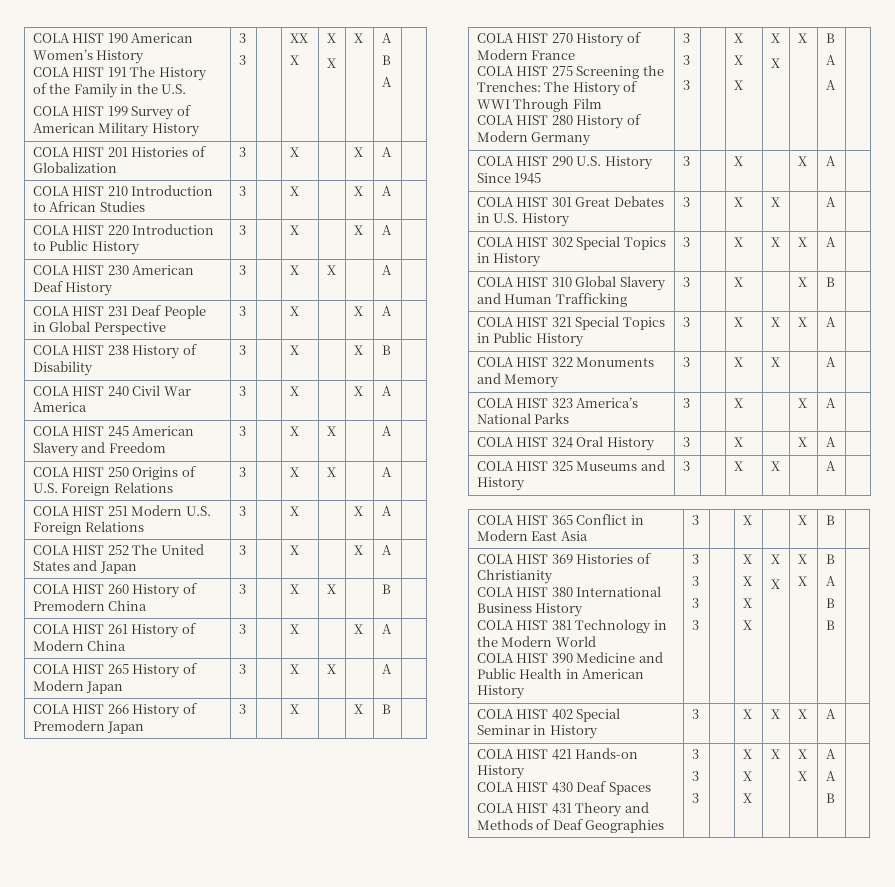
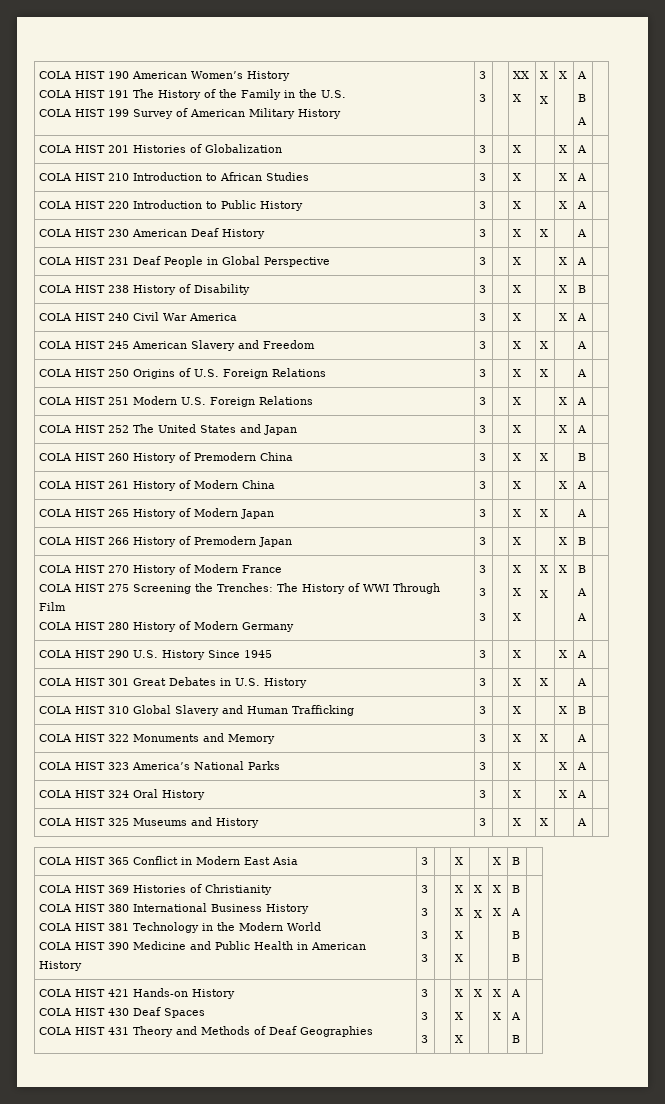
[476,236,666,250] [476,253,542,267] [682,237,690,247] [733,237,743,247] [770,237,780,247] [797,237,807,247] [825,237,836,247] // COLA HIST 302 Special Topics in History | 3 | | X | X | X | A | -> (588, 682) none
[476,316,665,330] [476,332,584,347] [682,317,690,327] [733,317,743,327] [770,317,780,327] [797,317,807,327] [825,317,836,327] // COLA HIST 321 Special Topics in Public History | 3 | | X | X | X | A | -> (587, 710) none
[476,708,621,722] [476,725,598,739] [691,709,699,719] [742,709,752,719] [770,709,780,719] [797,709,807,719] [825,709,836,719] // COLA HIST 402 Special Seminar in History | 3 | | X | X | X | A | -> (521, 958) none

